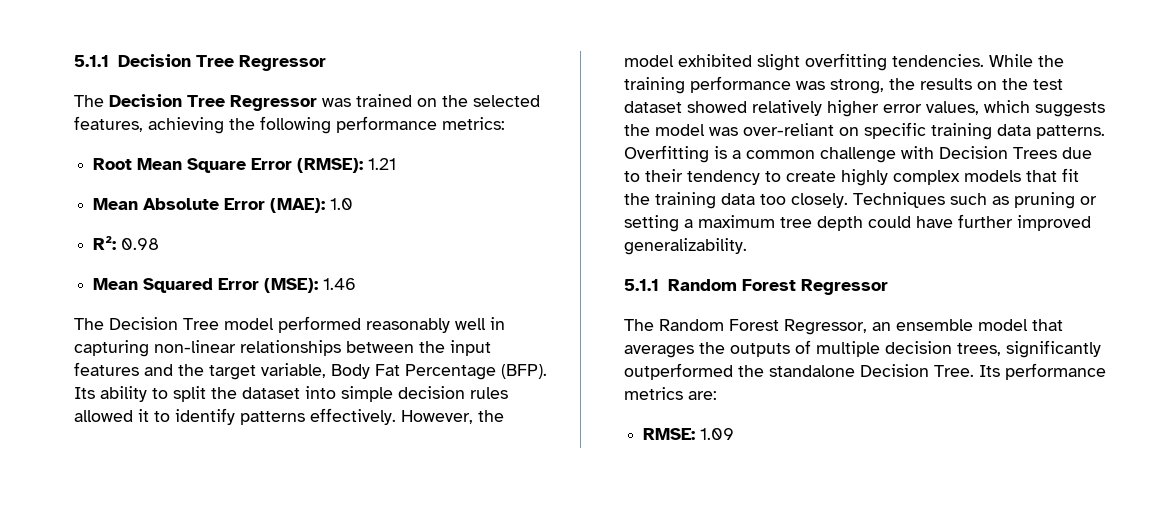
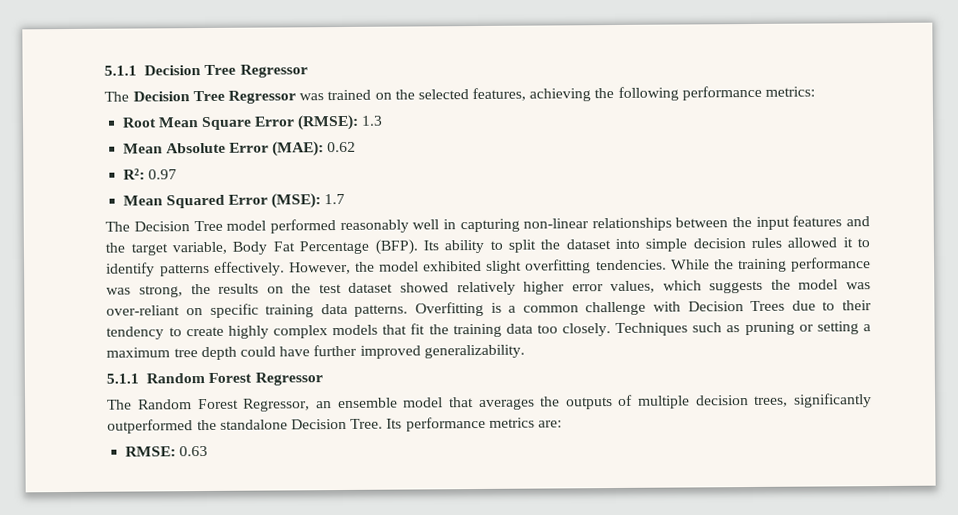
[368,158,397,170] 1.21 -> [361,115,384,126] 1.3
[330,198,354,210] 1.0 -> [327,141,357,153] 0.62
[121,238,160,250] 0.98 -> [147,169,177,180] 0.97
[323,278,357,290] 1.46 -> [324,193,346,205] 1.7
[700,428,735,440] 1.09 -> [178,445,208,457] 0.63

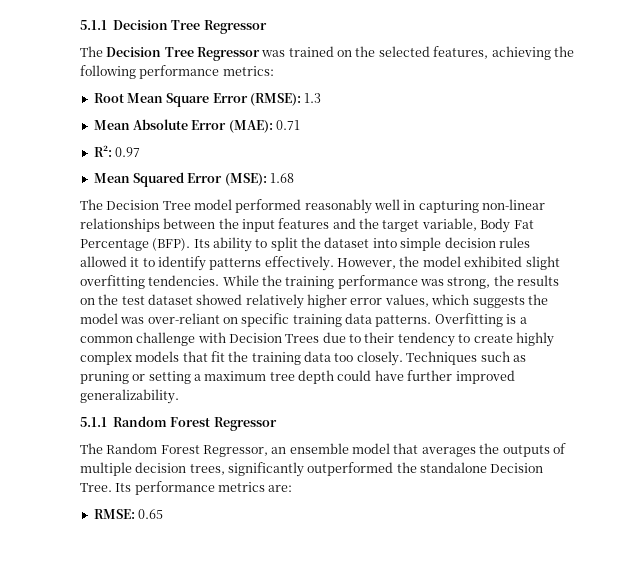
[327,141,357,153] 0.62 -> [276,120,301,130] 0.71
[324,193,346,205] 1.7 -> [270,173,295,183] 1.68
[178,445,208,457] 0.63 -> [137,509,163,519] 0.65

